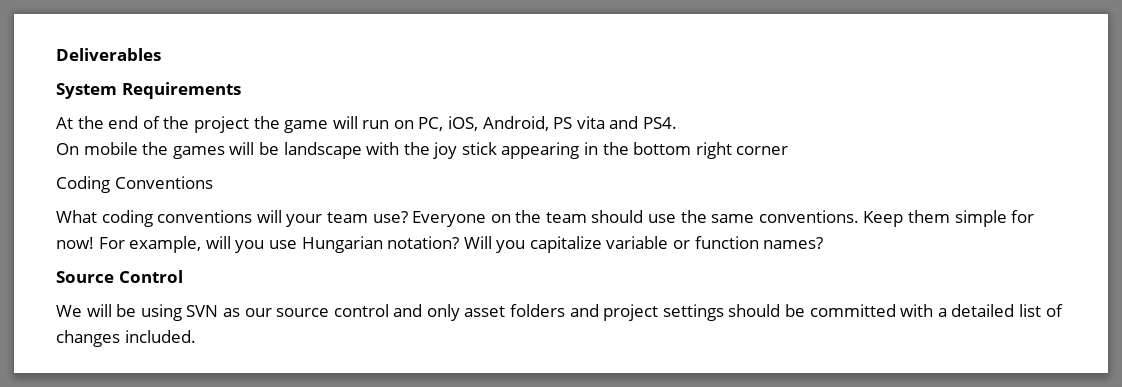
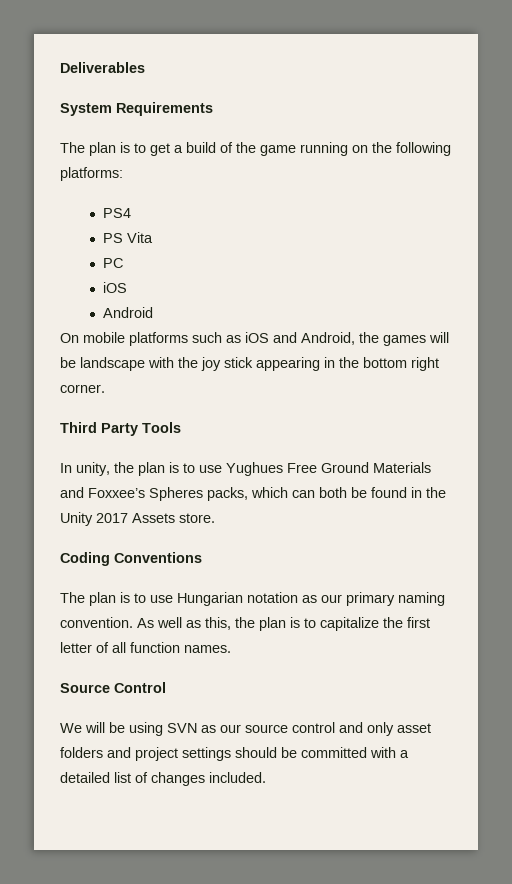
[56,116,678,133] [56,142,138,155] At the end of the project the game will run on PC, iOS, Android, PS vita and PS4. // On mobile -> [60,142,451,156] [60,167,123,181] [103,208,132,218] [103,232,154,243] [103,258,124,268] [103,282,128,293] [103,307,154,318] [60,332,355,346] The plan is to get a build of the game running on the following platforms: // PS4 // PS Vita // PC // iOS // Android // On mobile platforms such as iOS and Android,
[736,146,789,155] [56,176,213,193] [56,210,1035,227] [56,236,824,253] corner // Coding Conventions // What coding conventions will your team use? Everyone on the team should use the same conventions. Keep them simple for now! For example, will you use Hungarian notation? Will you capitalize variable or function names? -> [60,384,105,393] [60,422,181,436] [60,462,431,476] [60,487,446,501] [60,512,215,526] [60,552,202,566] [60,592,445,606] [60,617,430,631] [60,642,231,653] corner. // Third Party Tools // In unity, the plan is to use Yughues Free Ground Materials and Foxxee’s Spheres packs, which can both be found in the Unity 2017 Assets store. // Coding Conventions // The plan is to use Hungarian notation as our primary naming convention. As well as this, the plan is to capitalize the first letter of all function names.

